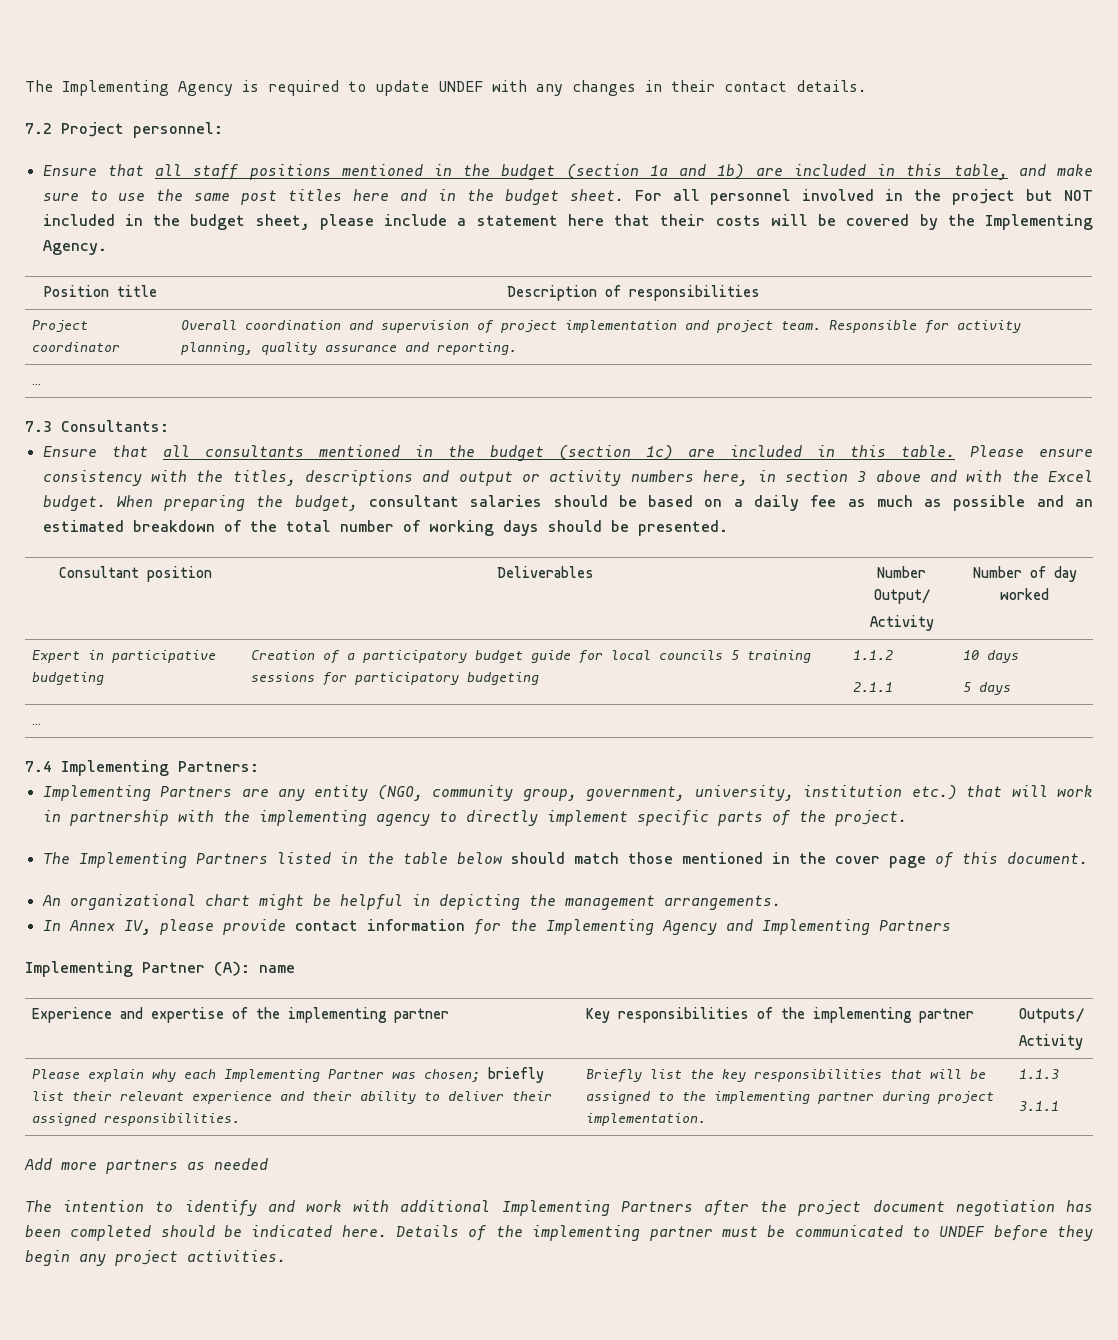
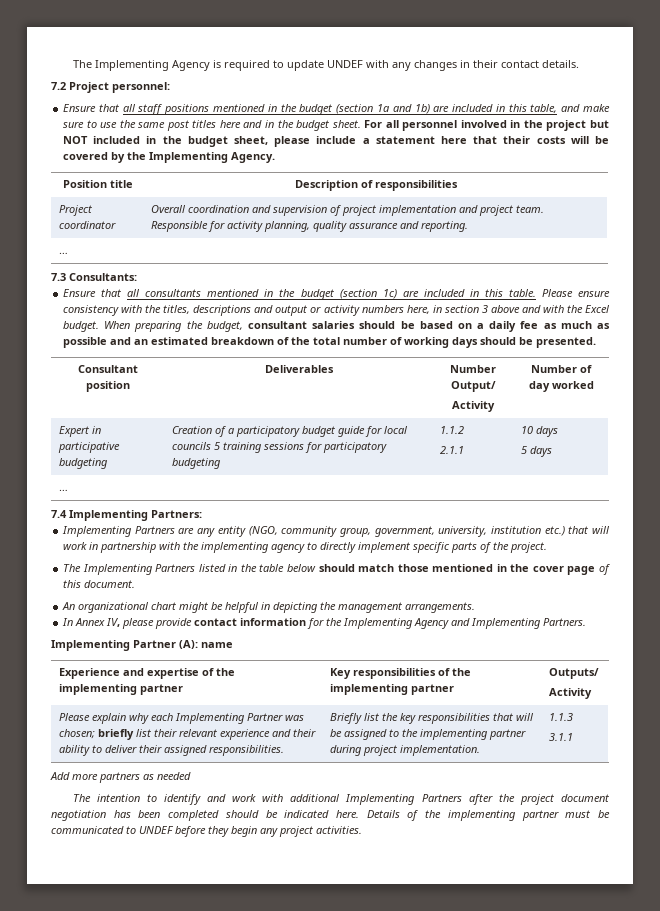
[878,920,951,931] Partners -> [543,618,587,626] Partners.

